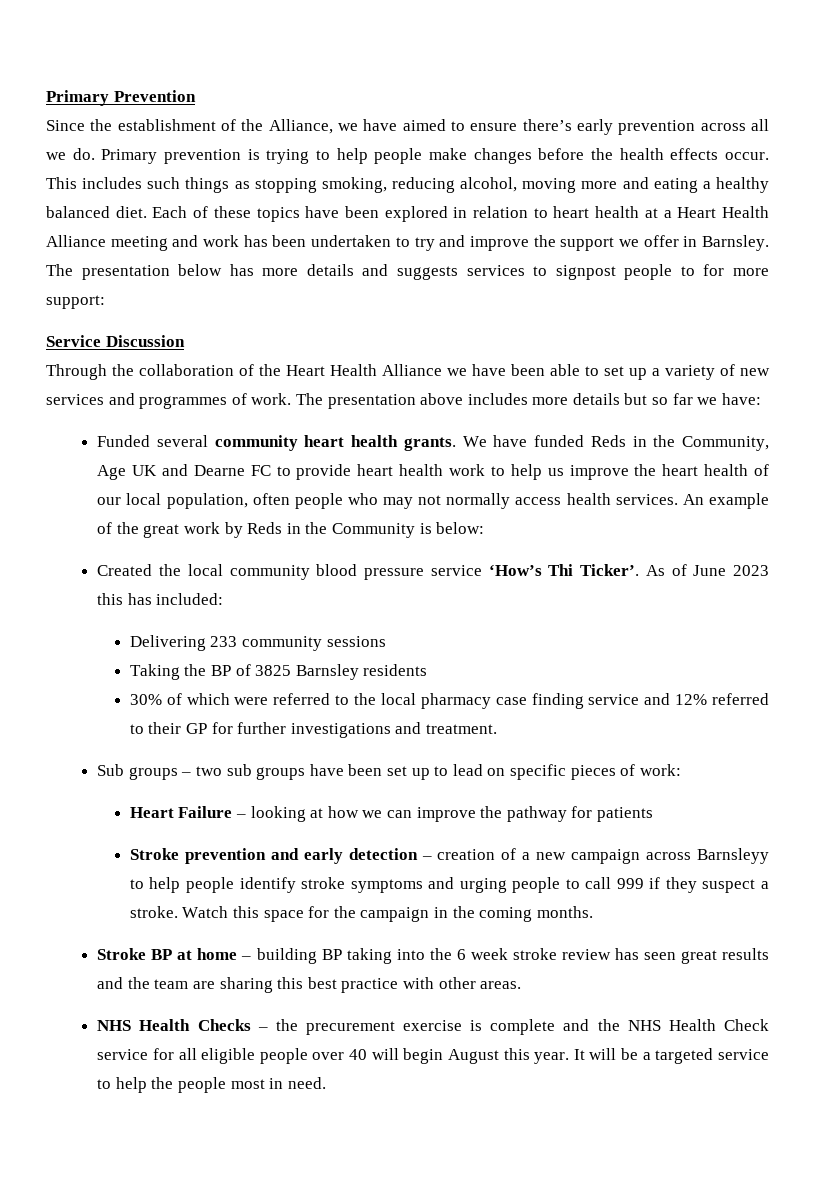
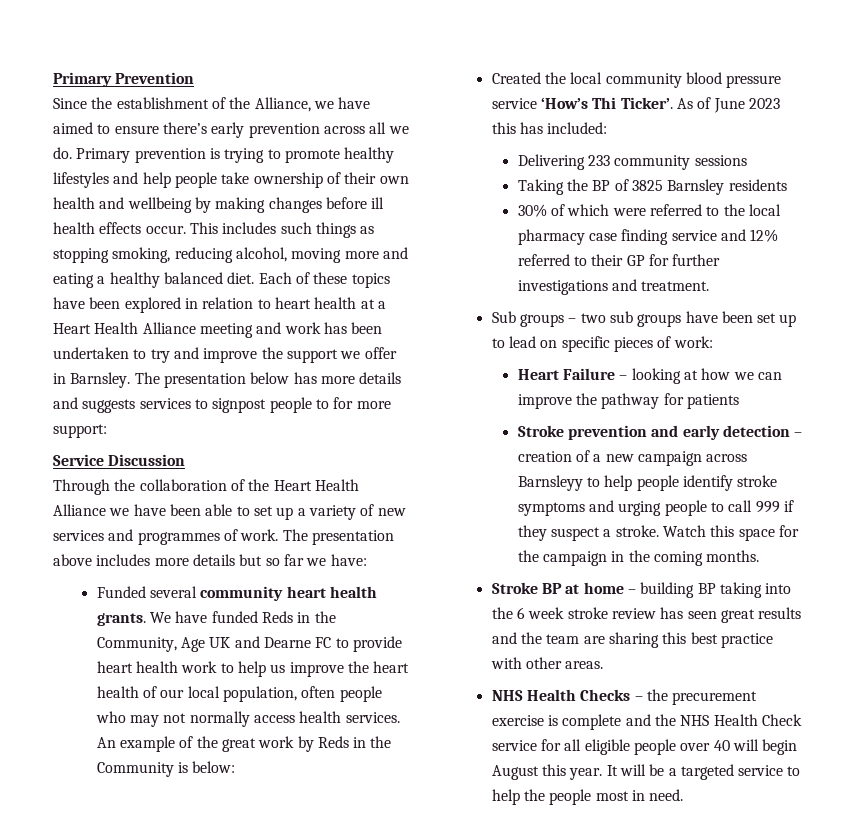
[336,148,468,164] help people make -> [284,147,395,163] [53,172,409,188] [53,197,266,213] promote healthy lifestyles and help people take ownership of their own health and wellbeing by making
[591,148,614,160] the -> [371,197,385,209] ill

